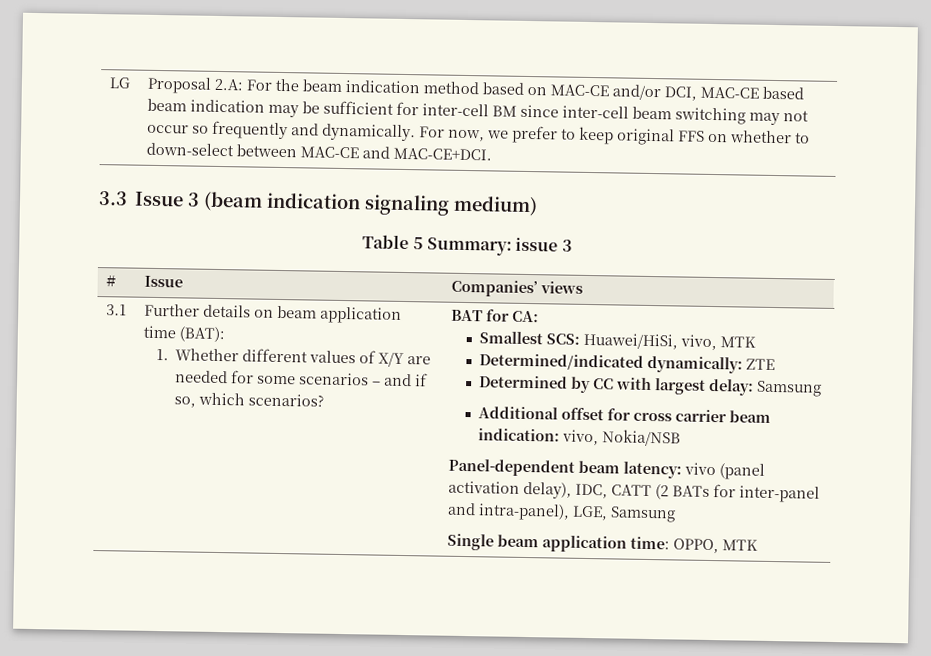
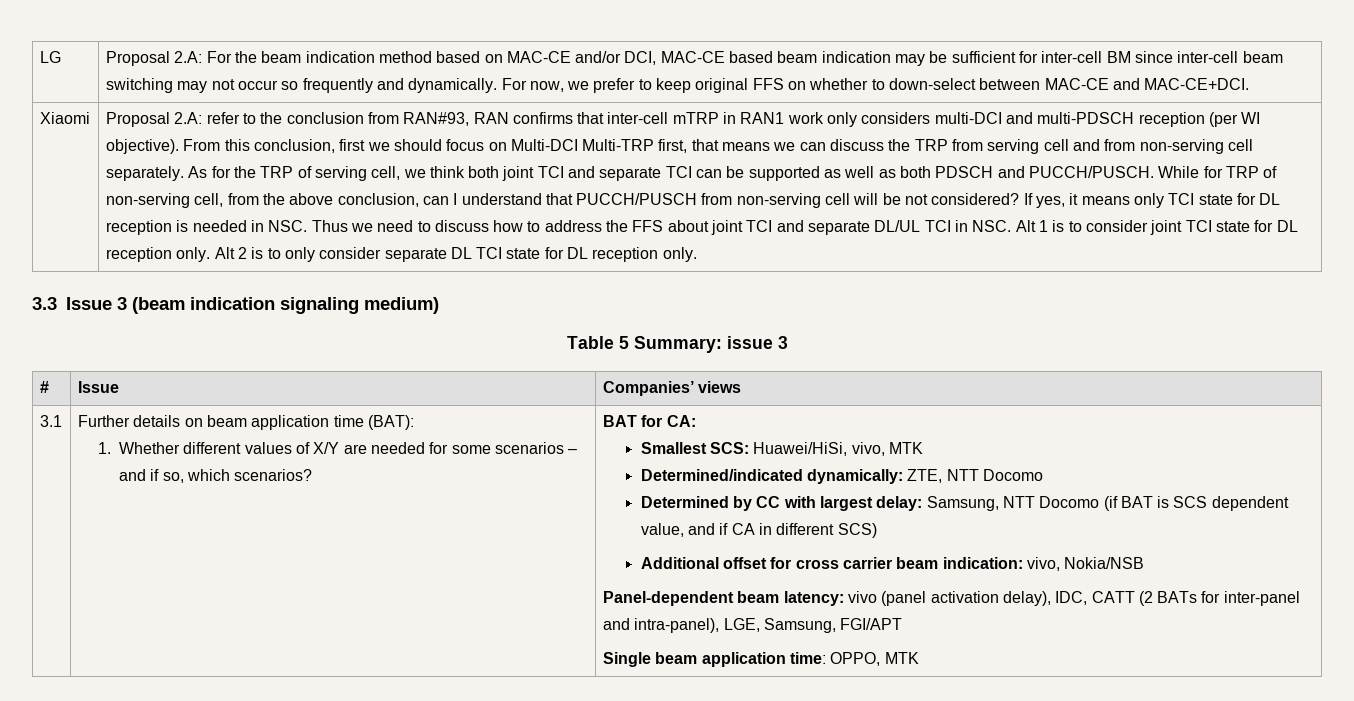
(492, 154) none -> [39,112,90,124] [105,112,1261,127] [105,139,1253,154] [105,166,1278,181] [105,193,1281,208] [105,220,1298,235] [105,247,697,262] // Xiaomi | Proposal 2.A: refer to the conclusion from RAN#93, RAN confirms that inter-cell mTRP in RAN1 work only considers multi-DCI and multi-PDSCH reception (per WI objective). From this conclusion, first we should focus on Multi-DCI Multi-TRP first, that means we can discuss the TRP from serving cell and from non-serving cell separately. As for the TRP of serving cell, we think both joint TCI and separate TCI can be supported as well as both PDSCH and PUCCH/PUSCH. While for TRP of non-serving cell, from the above conclusion, can I understand that PUCCH/PUSCH from non-serving cell will be not considered? If yes, it means only TCI state for DL reception is needed in NSC. Thus we need to discuss how to address the FFS about joint TCI and separate DL/UL TCI in NSC. Alt 1 is to consider joint TCI state for DL reception only. Alt 2 is to only consider separate DL TCI state for DL reception only.
[745,358,775,371] ZTE -> [907,469,1043,483] ZTE, NTT Docomo
[755,380,822,397] Samsung -> [926,496,1289,511] [640,523,877,538] Samsung, NTT Docomo (if BAT is SCS dependent value, and if CA in different SCS)
[609,506,676,523] Samsung -> [763,618,903,633] Samsung, FGI/APT

